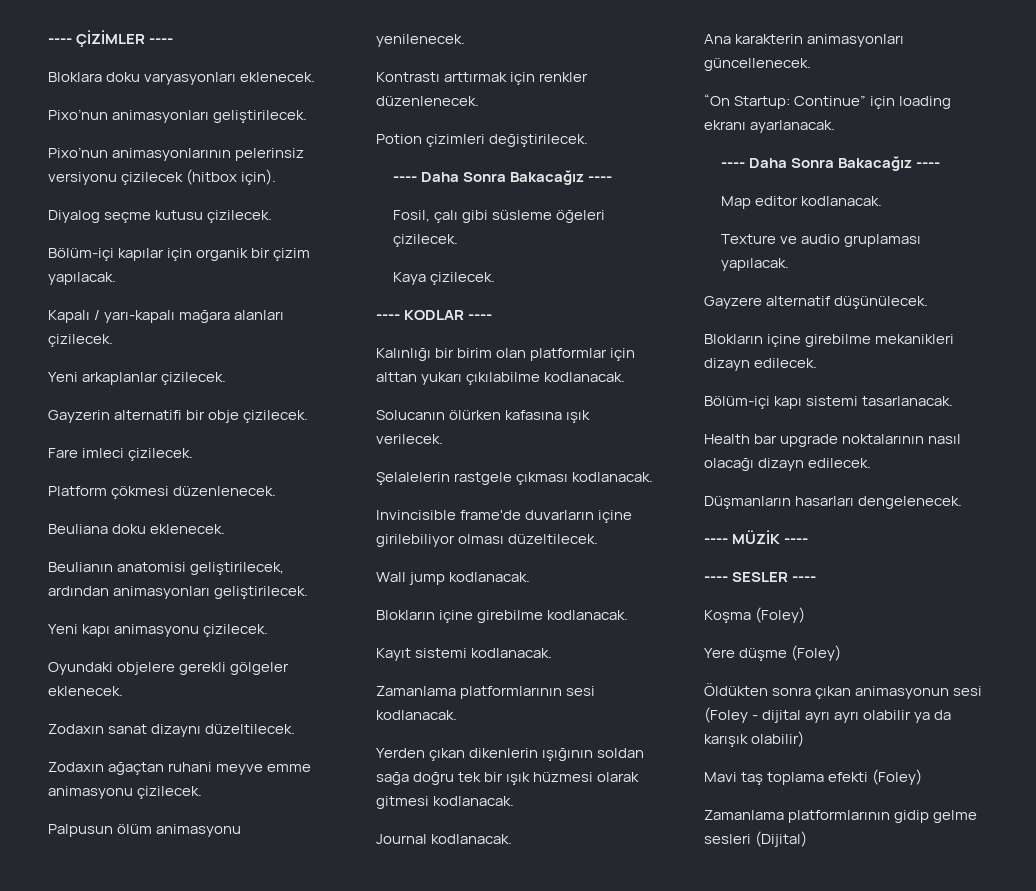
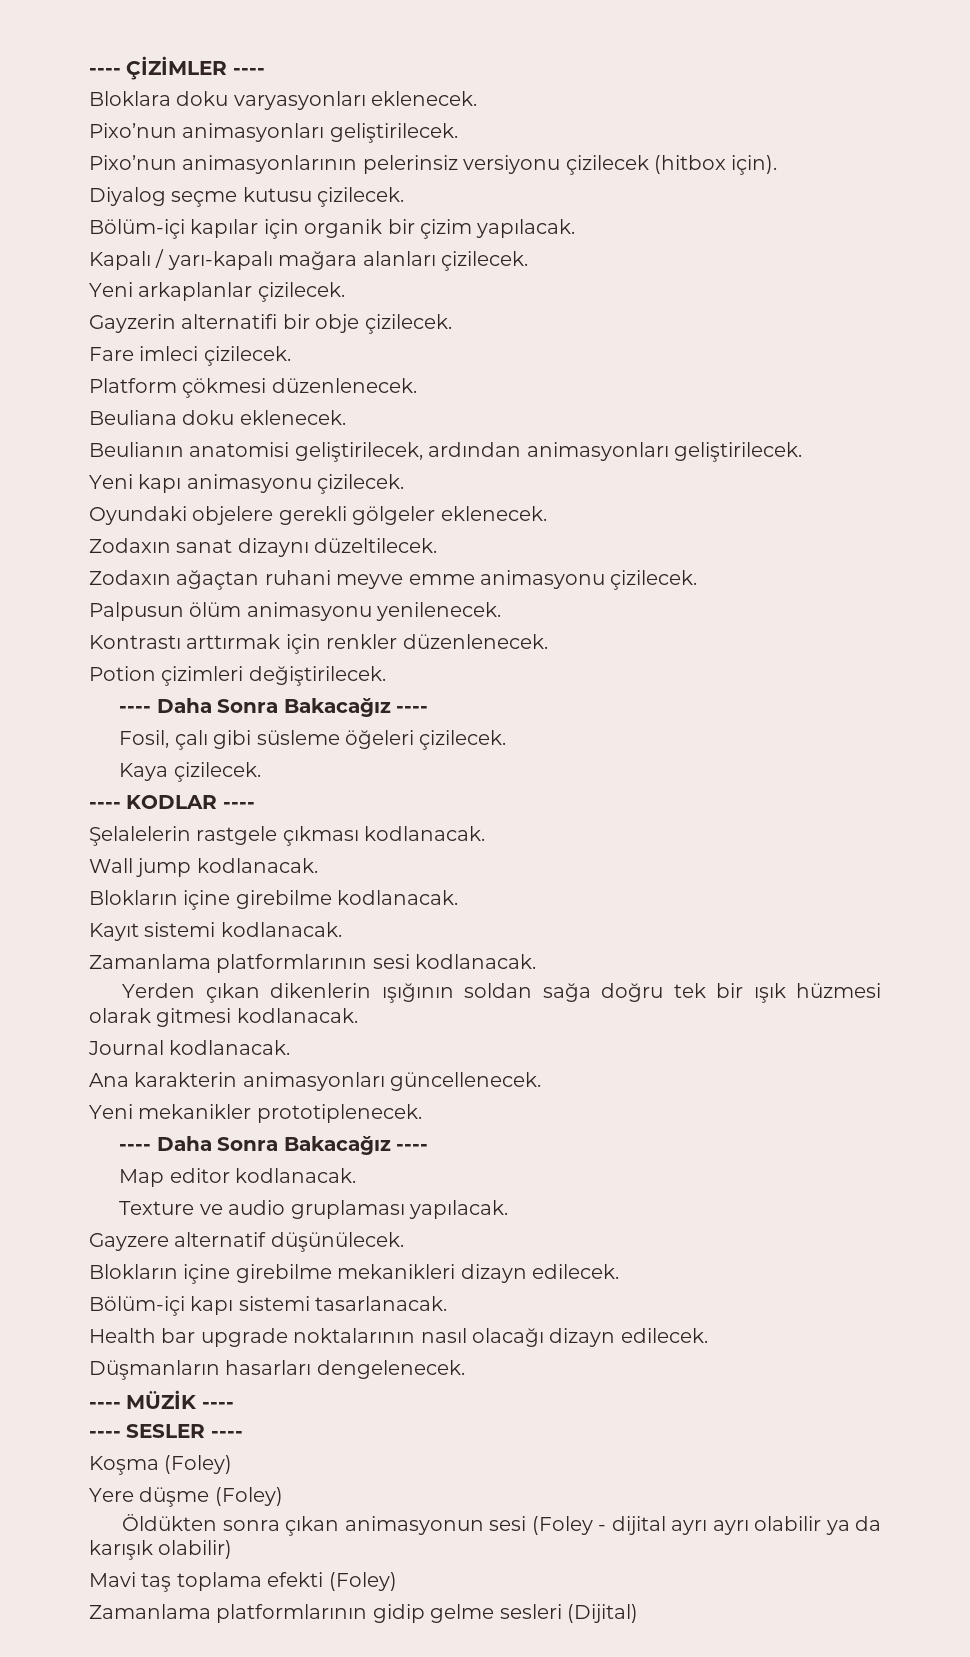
[376,348,636,361] [376,372,626,385] [376,410,591,423] [376,434,443,444] [376,472,654,485] [376,510,633,523] [376,534,599,547] Kalınlığı bir birim olan platformlar için alttan yukarı çıkılabilme kodlanacak. // Solucanın ölürken kafasına ışık verilecek. // Şelalelerin rastgele çıkması kodlanacak. // Invincisible frame'de duvarların içine girilebiliyor olması düzeltilecek. -> [89,826,486,846] Şelalelerin rastgele çıkması kodlanacak.
[704,94,952,109] [704,120,836,133] “On Startup: Continue” için loading ekranı ayarlanacak. -> [89,1104,422,1123] Yeni mekanikler prototiplenecek.

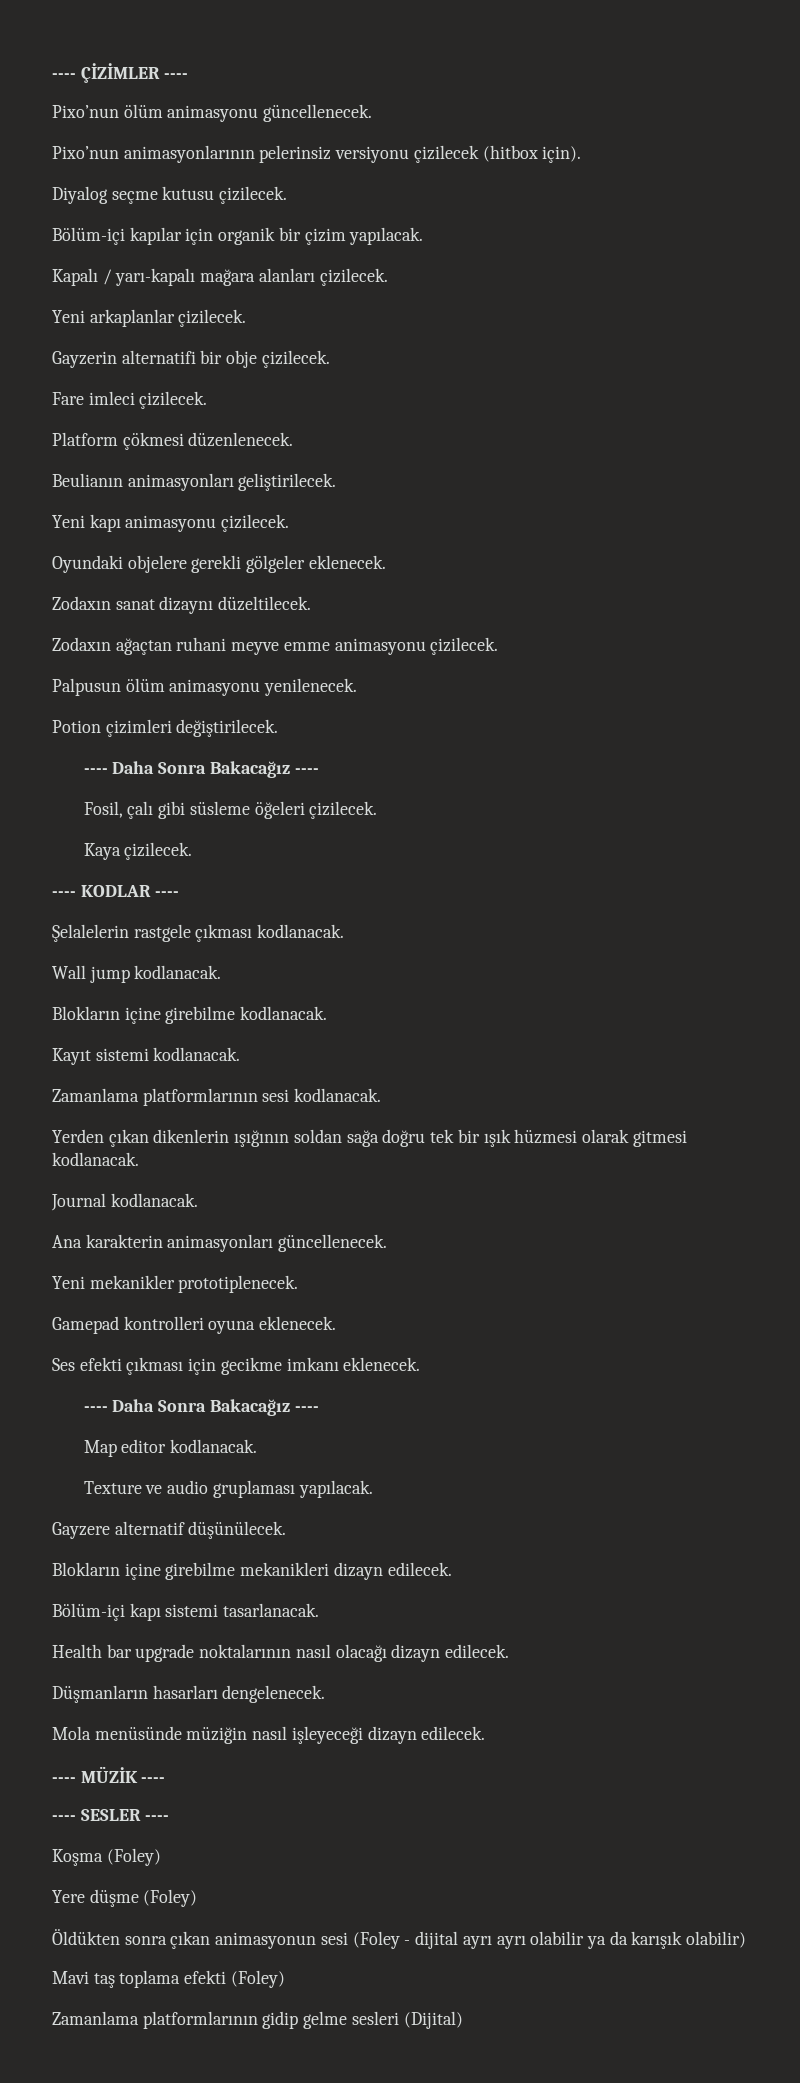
[89,91,478,110] [89,123,458,143] Bloklara doku varyasyonları eklenecek. // Pixo’nun animasyonları geliştirilecek. -> [52,104,373,122] Pixo’nun ölüm animasyonu güncellenecek.
[89,410,346,425] [89,442,522,462] Beuliana doku eklenecek. // Beulianın anatomisi geliştirilecek, ardından -> [52,473,123,487] Beulianın
[89,634,548,654] // Kontrastı arttırmak için renkler düzenlenecek. -> (358, 687) none
(422, 1113) none -> [52,1316,337,1334] [52,1357,421,1375] // Gamepad kontrolleri oyuna eklenecek. // Ses efekti çıkması için gecikme imkanı eklenecek.
(465, 1369) none -> [52,1726,486,1744] // Mola menüsünde müziğin nasıl işleyeceği dizayn edilecek.

